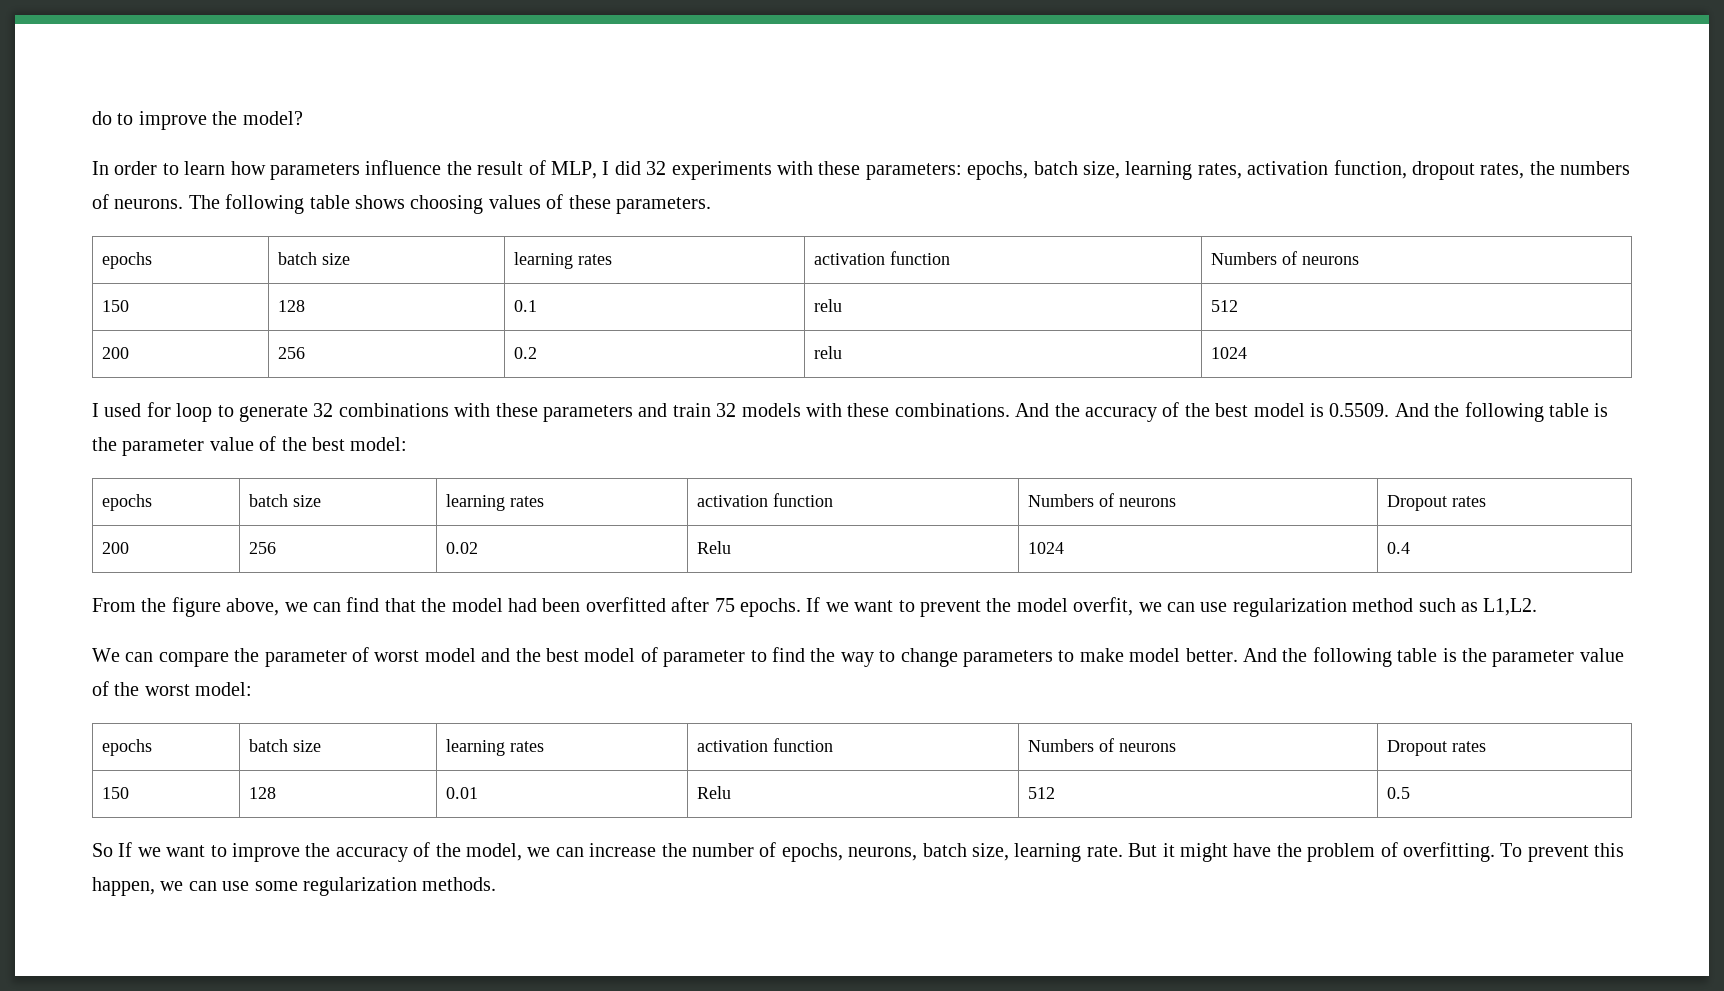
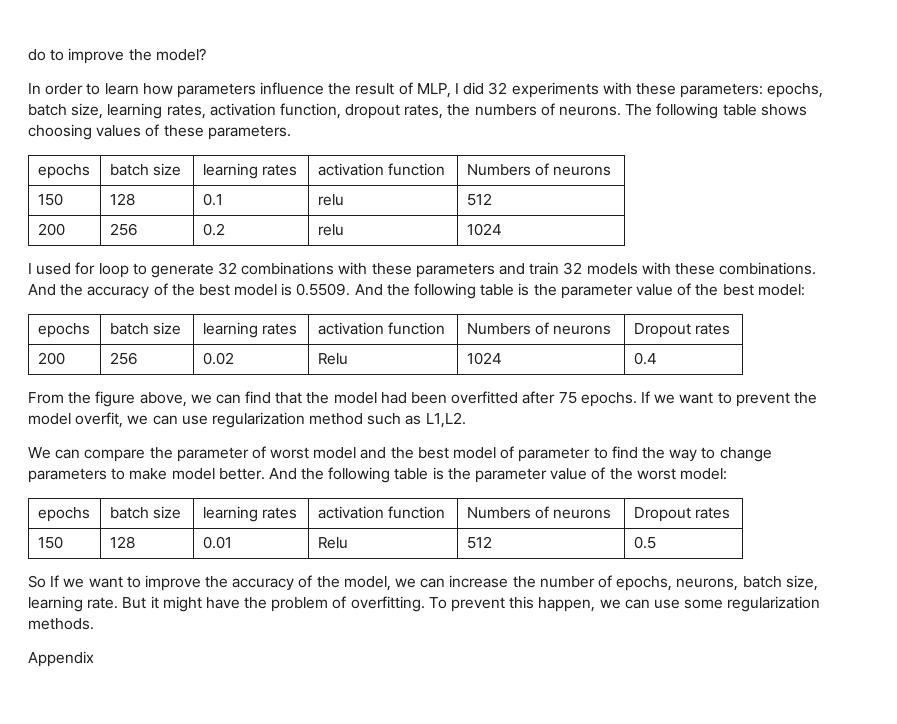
(497, 884) none -> [28,651,94,667] // Appendix

